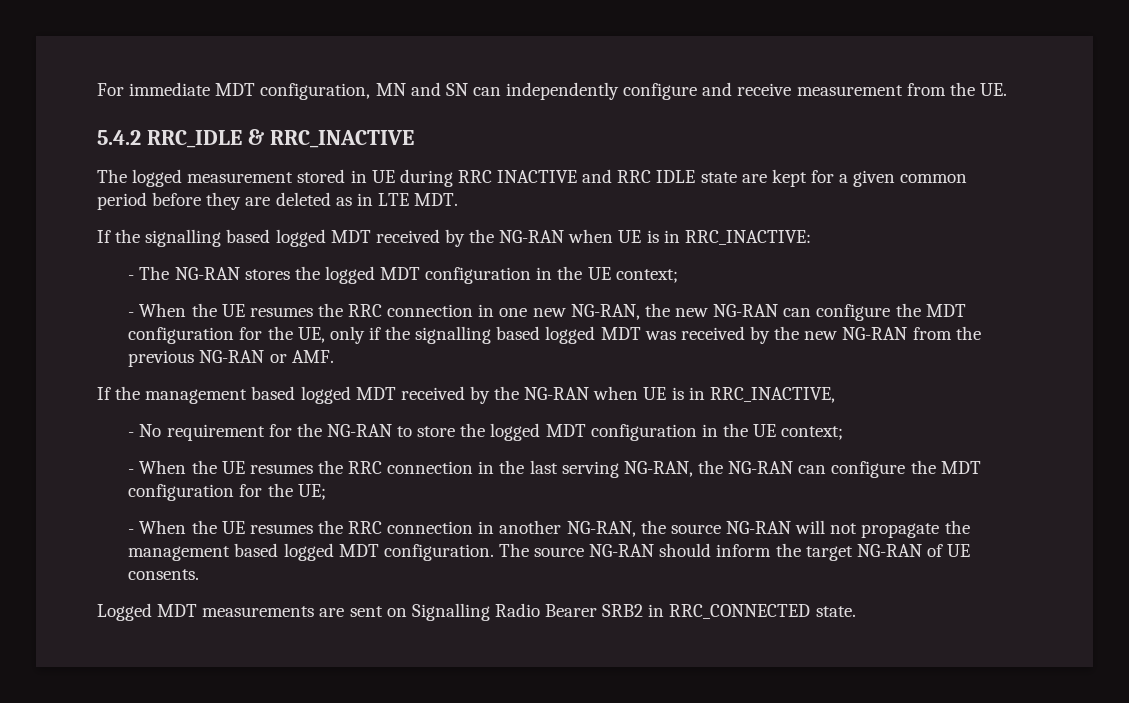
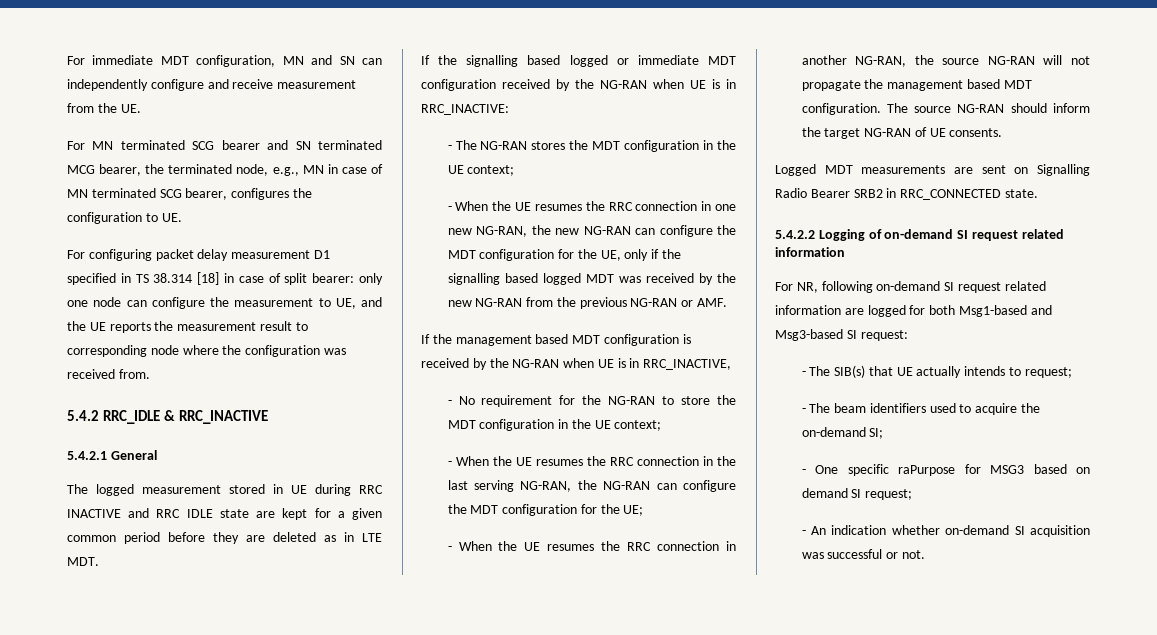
(1007, 89) none -> [67,140,382,150] [67,164,383,176] [67,188,312,200] [67,212,182,224] [67,249,330,261] [67,272,384,285] [67,297,382,309] [67,321,308,333] [67,345,346,357] [67,369,150,379] // For MN terminated SCG bearer and SN terminated MCG bearer, the terminated node, e.g., MN in case of MN terminated SCG bearer, configures the configuration to UE. // For configuring packet delay measurement D1 specified in TS 38.314 [18] in case of split bearer: only one node can configure the measurement to UE, and the UE reports the measurement result to corresponding node where the configuration was received from.
(414, 139) none -> [67,450,157,460] // 5.4.2.1 General
[330,230,371,243] MDT -> [616,55,736,65] [421,79,496,91] or immediate MDT configuration
[324,266,375,284] logged -> (589, 145) none
[300,386,396,404] logged MDT -> [572,334,691,346] MDT configuration is
[490,423,541,441] logged -> (736, 400) none
[283,543,334,561] logged -> (1000, 84) none
(856, 611) none -> [775,229,1064,241] [775,247,845,257] [775,281,1046,293] [775,305,1052,317] [775,329,908,341] [801,365,1072,378] [801,403,1041,415] [801,427,884,439] [801,464,1090,476] [801,488,913,500] [801,525,1090,537] [801,549,925,559] // 5.4.2.2 Logging of on-demand SI request related information // For NR, following on-demand SI request related information are logged for both Msg1-based and Msg3-based SI request: // - The SIB(s) that UE actually intends to request; // - The beam identifiers used to acquire the on-demand SI; // - One specific raPurpose for MSG3 based on demand SI request; // - An indication whether on-demand SI acquisition was successful or not.

